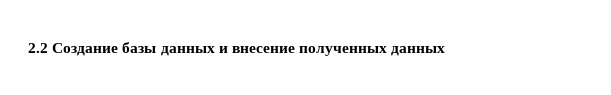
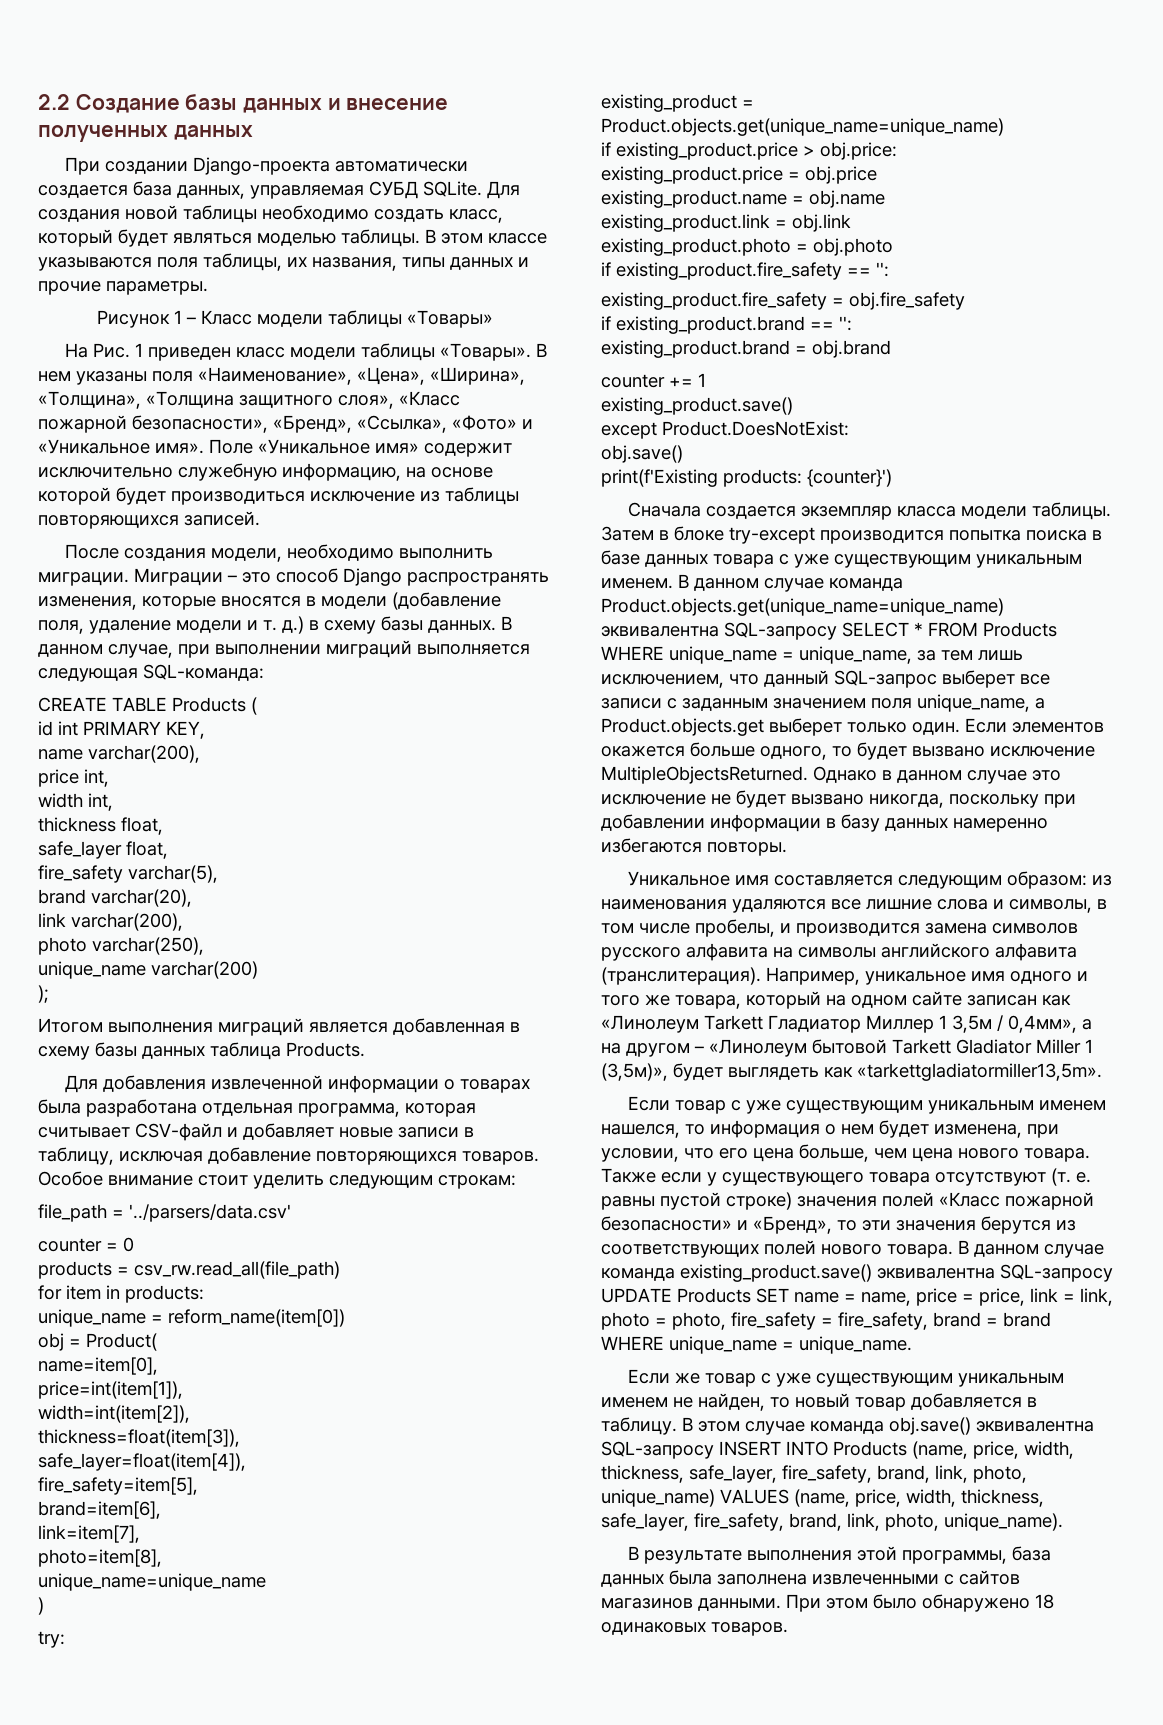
(446, 51) none -> [64,157,468,175] [38,181,520,199] [38,205,503,223] [38,229,547,247] [38,253,529,271] [38,281,208,295] [96,310,493,328] [64,343,547,361] [38,367,525,385] [38,391,460,409] [38,415,533,433] [38,439,512,457] [38,463,493,481] [38,487,519,505] [38,511,260,529] [64,544,493,562] [38,568,549,586] [38,592,501,610] [38,616,512,634] [38,640,530,658] [38,664,264,682] [38,697,257,715] [38,721,205,739] [38,745,200,763] [38,769,109,787] [38,793,113,811] [38,817,163,835] [38,841,168,859] [38,865,218,883] [38,889,192,907] [38,913,183,931] [38,937,204,955] [38,961,258,979] [38,985,49,1003] [38,1018,520,1036] [38,1042,365,1060] [64,1075,530,1093] [38,1099,476,1117] [38,1123,474,1141] [38,1147,539,1165] [38,1171,516,1189] [38,1204,291,1222] [38,1237,134,1252] [38,1261,340,1279] [38,1285,204,1303] [38,1309,345,1327] [38,1333,157,1351] [38,1357,158,1375] [38,1381,183,1399] [38,1405,190,1423] [38,1429,240,1447] [38,1453,246,1471] [38,1477,198,1495] [38,1501,161,1519] [38,1525,140,1543] [38,1549,162,1567] [38,1573,266,1591] [38,1597,44,1615] [38,1631,65,1648] [601,94,754,112] [601,118,1004,136] [601,142,897,160] [601,166,877,184] [601,190,885,208] [601,214,851,232] [601,238,893,256] [601,262,889,280] [601,292,965,310] [601,316,852,334] [601,340,891,358] [601,373,706,388] [601,397,793,415] [601,421,849,439] [601,445,683,463] [601,469,892,487] [627,502,1111,520] [601,526,1102,544] [601,550,1082,568] [601,574,903,592] [601,598,1004,616] [601,622,1057,640] [601,646,1023,664] [601,670,1050,688] [601,694,1045,712] [601,718,1104,736] [601,742,1095,760] [601,766,1061,784] [601,790,1076,808] [601,814,1048,832] [601,838,787,856] [627,871,1112,889] [601,899,1107,913] [601,919,1078,937] [601,943,1077,961] [601,967,1088,985] [601,991,1071,1009] [601,1015,1092,1033] [601,1039,1093,1057] [601,1063,1102,1081] [627,1096,1106,1114] [601,1120,1059,1138] [601,1144,1090,1162] [601,1168,1091,1186] [601,1192,1094,1210] [601,1216,1076,1234] [601,1240,1104,1258] [601,1264,1113,1282] [601,1288,1113,1306] [601,1312,1051,1330] [601,1336,912,1354] [627,1369,1064,1387] [601,1393,1037,1411] [601,1417,1094,1435] [601,1441,1074,1459] [601,1465,1027,1483] [601,1489,1044,1507] [601,1513,1063,1531] [627,1546,1051,1564] [601,1570,1020,1587] [601,1594,1054,1612] [601,1622,788,1636] // При создании Django-проекта автоматически создается база данных, управляемая СУБД SQLite. Для создания новой таблицы необходимо создать класс, который будет являться моделью таблицы. В этом классе указываются поля таблицы, их названия, типы данных и прочие параметры. // Рисунок 1 – Класс модели таблицы «Товары» // На Рис. 1 приведен класс модели таблицы «Товары». В нем указаны поля «Наименование», «Цена», «Ширина», «Толщина», «Толщина защитного слоя», «Класс пожарной безопасности», «Бренд», «Ссылка», «Фото» и «Уникальное имя». Поле «Уникальное имя» содержит исключительно служебную информацию, на основе которой будет производиться исключение из таблицы повторяющихся записей. // После создания модели, необходимо выполнить миграции. Миграции – это способ Django распространять изменения, которые вносятся в модели (добавление поля, удаление модели и т. д.) в схему базы данных. В данном случае, при выполнении миграций выполняется следующая SQL-команда: // CREATE TABLE Products ( // id int PRIMARY KEY, // name varchar(200), // price int, // width int, // thickness float, // safe_layer float, // fire_safety varchar(5), // brand varchar(20), // link varchar(200), // photo varchar(250), // unique_name varchar(200) // ); // Итогом выполнения миграций является добавленная в схему базы данных таблица Products. // Для добавления извлеченной информации о товарах была разработана отдельная программа, которая считывает CSV-файл и добавляет новые записи в таблицу, исключая добавление повторяющихся товаров. Особое внимание стоит уделить следующим строкам: // file_path = '../parsers/data.csv' // counter = 0 // products = csv_rw.read_all(file_path) // for item in products: // unique_name = reform_name(item[0]) // obj = Product( // name=item[0], // price=int(item[1]), // width=int(item[2]), // thickness=float(item[3]), // safe_layer=float(item[4]), // fire_safety=item[5], // brand=item[6], // link=item[7], // photo=item[8], // unique_name=unique_name // ) // try: // existing_product = Product.objects.get(unique_name=unique_name) // if existing_product.price > obj.price: // existing_product.price = obj.price // existing_product.name = obj.name // existing_product.link = obj.link // existing_product.photo = obj.photo // if existing_product.fire_safety == '': // existing_product.fire_safety = obj.fire_safety // if existing_product.brand == '': // existing_product.brand = obj.brand // counter += 1 // existing_product.save() // except Product.DoesNotExist: // obj.save() // print(f'Existing products: {counter}') // Сначала создается экземпляр класса модели таблицы. Затем в блоке try-except производится попытка поиска в базе данных товара с уже существующим уникальным именем. В данном случае команда Product.objects.get(unique_name=unique_name) эквивалентна SQL-запросу SELECT * FROM Products WHERE unique_name = unique_name, за тем лишь исключением, что данный SQL-запрос выберет все записи с заданным значением поля unique_name, а Product.objects.get выберет только один. Если элементов окажется больше одного, то будет вызвано исключение MultipleObjectsReturned. Однако в данном случае это исключение не будет вызвано никогда, поскольку при добавлении информации в базу данных намеренно избегаются повторы. // Уникальное имя составляется следующим образом: из наименования удаляются все лишние слова и символы, в том числе пробелы, и производится замена символов русского алфавита на символы английского алфавита (транслитерация). Например, уникальное имя одного и того же товара, который на одном сайте записан как «Линолеум Tarkett Гладиатор Миллер 1 3,5м / 0,4мм», а на другом – «Линолеум бытовой Tarkett Gladiator Miller 1 (3,5м)», будет выглядеть как «tarkettgladiatormiller13,5m». // Если товар с уже существующим уникальным именем нашелся, то информация о нем будет изменена, при условии, что его цена больше, чем цена нового товара. Также если у существующего товара отсутствуют (т. е. равны пустой строке) значения полей «Класс пожарной безопасности» и «Бренд», то эти значения берутся из соответствующих полей нового товара. В данном случае команда existing_product.save() эквивалентна SQL-запросу UPDATE Products SET name = name, price = price, link = link, photo = photo, fire_safety = fire_safety, brand = brand WHERE unique_name = unique_name. // Если же товар с уже существующим уникальным именем не найден, то новый товар добавляется в таблицу. В этом случае команда obj.save() эквивалентна SQL-запросу INSERT INTO Products (name, price, width, thickness, safe_layer, fire_safety, brand, link, photo, unique_name) VALUES (name, price, width, thickness, safe_layer, fire_safety, brand, link, photo, unique_name). // В результате выполнения этой программы, база данных была заполнена извлеченными с сайтов магазинов данными. При этом было обнаружено 18 одинаковых товаров.

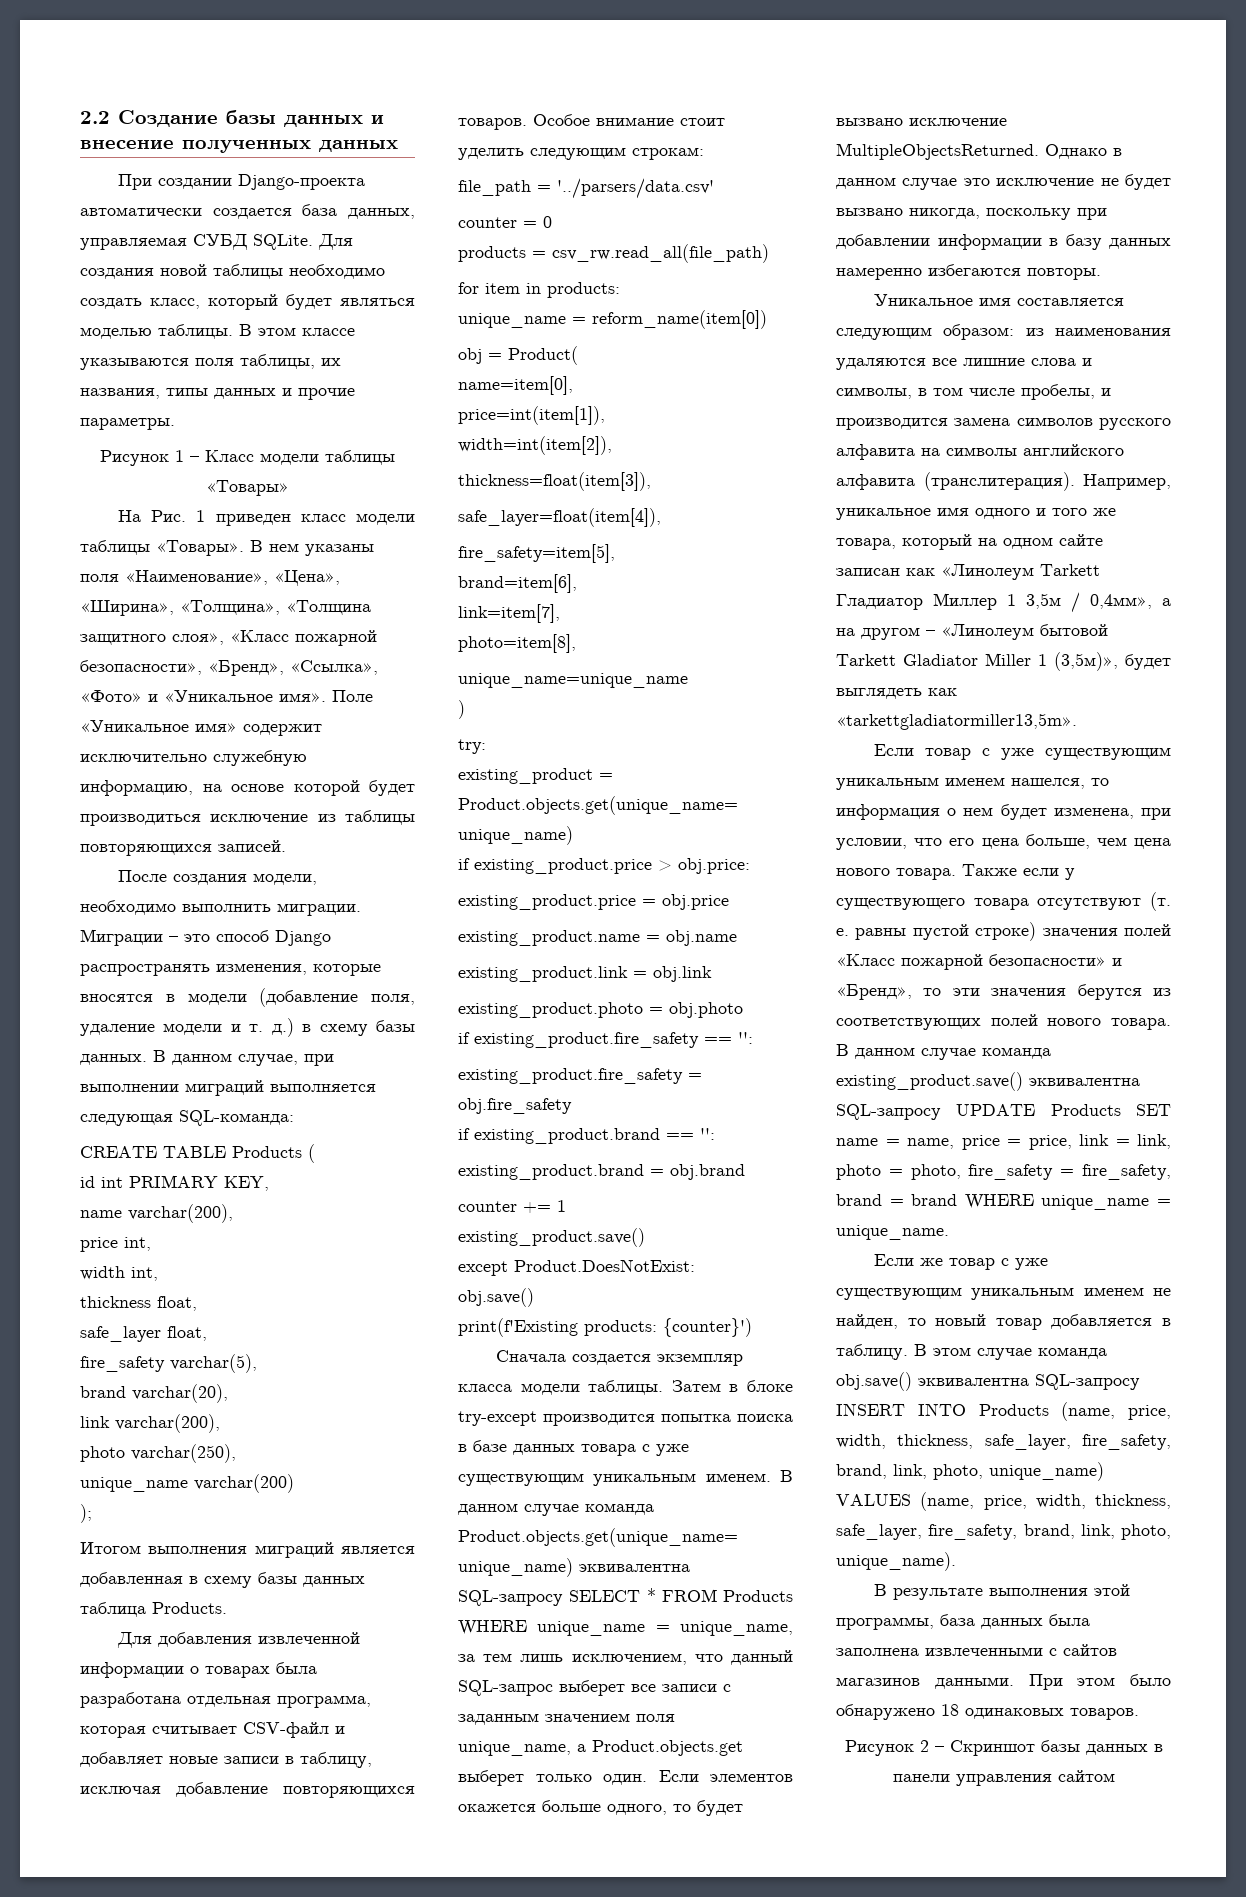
(788, 1629) none -> [844,1740,1163,1756] [892,1770,1115,1786] // Рисунок 2 – Скриншот базы данных в панели управления сайтом

